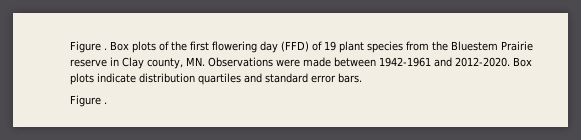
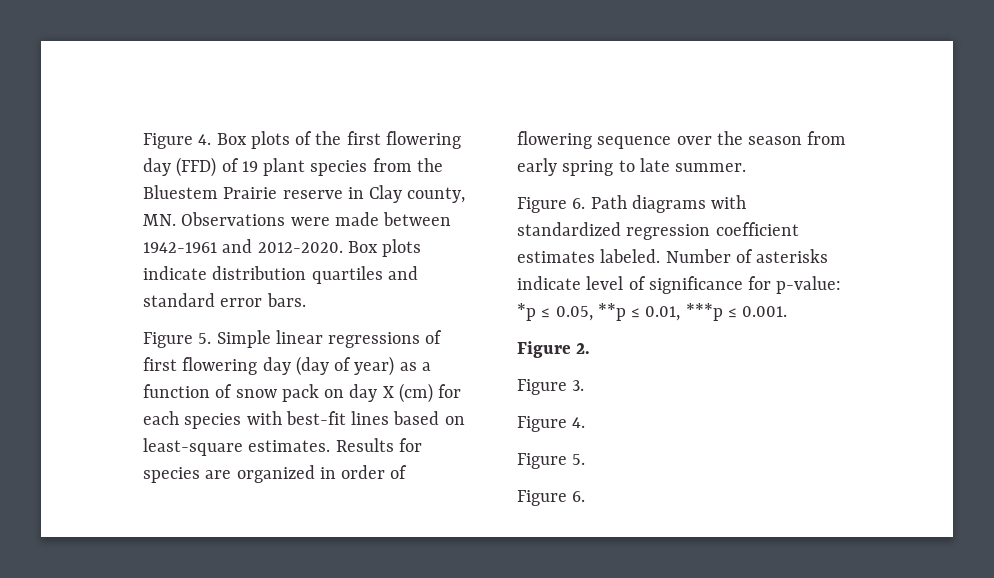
[70,41,107,53] Figure . -> [143,133,212,149] Figure 4.
[104,102,107,104] . -> [198,330,443,348] [143,356,431,376] [143,383,462,403] [143,411,465,429] [143,438,422,456] [143,465,408,483] [517,131,847,149] [517,158,747,176] [517,195,747,213] [517,222,799,240] [517,249,829,263] [517,276,842,294] [517,303,788,321] [517,341,591,358] [517,379,585,395] [517,416,586,432] [517,453,586,469] [517,490,586,506] 5. Simple linear regressions of first flowering day (day of year) as a function of snow pack on day X (cm) for each species with best-fit lines based on least-square estimates. Results for species are organized in order of flowering sequence over the season from early spring to late summer. // Figure 6. Path diagrams with standardized regression coefficient estimates labeled. Number of asterisks indicate level of significance for p-value: *p ≤ 0.05, **p ≤ 0.01, ***p ≤ 0.001. // Figure 2. // Figure 3. // Figure 4. // Figure 5. // Figure 6.

